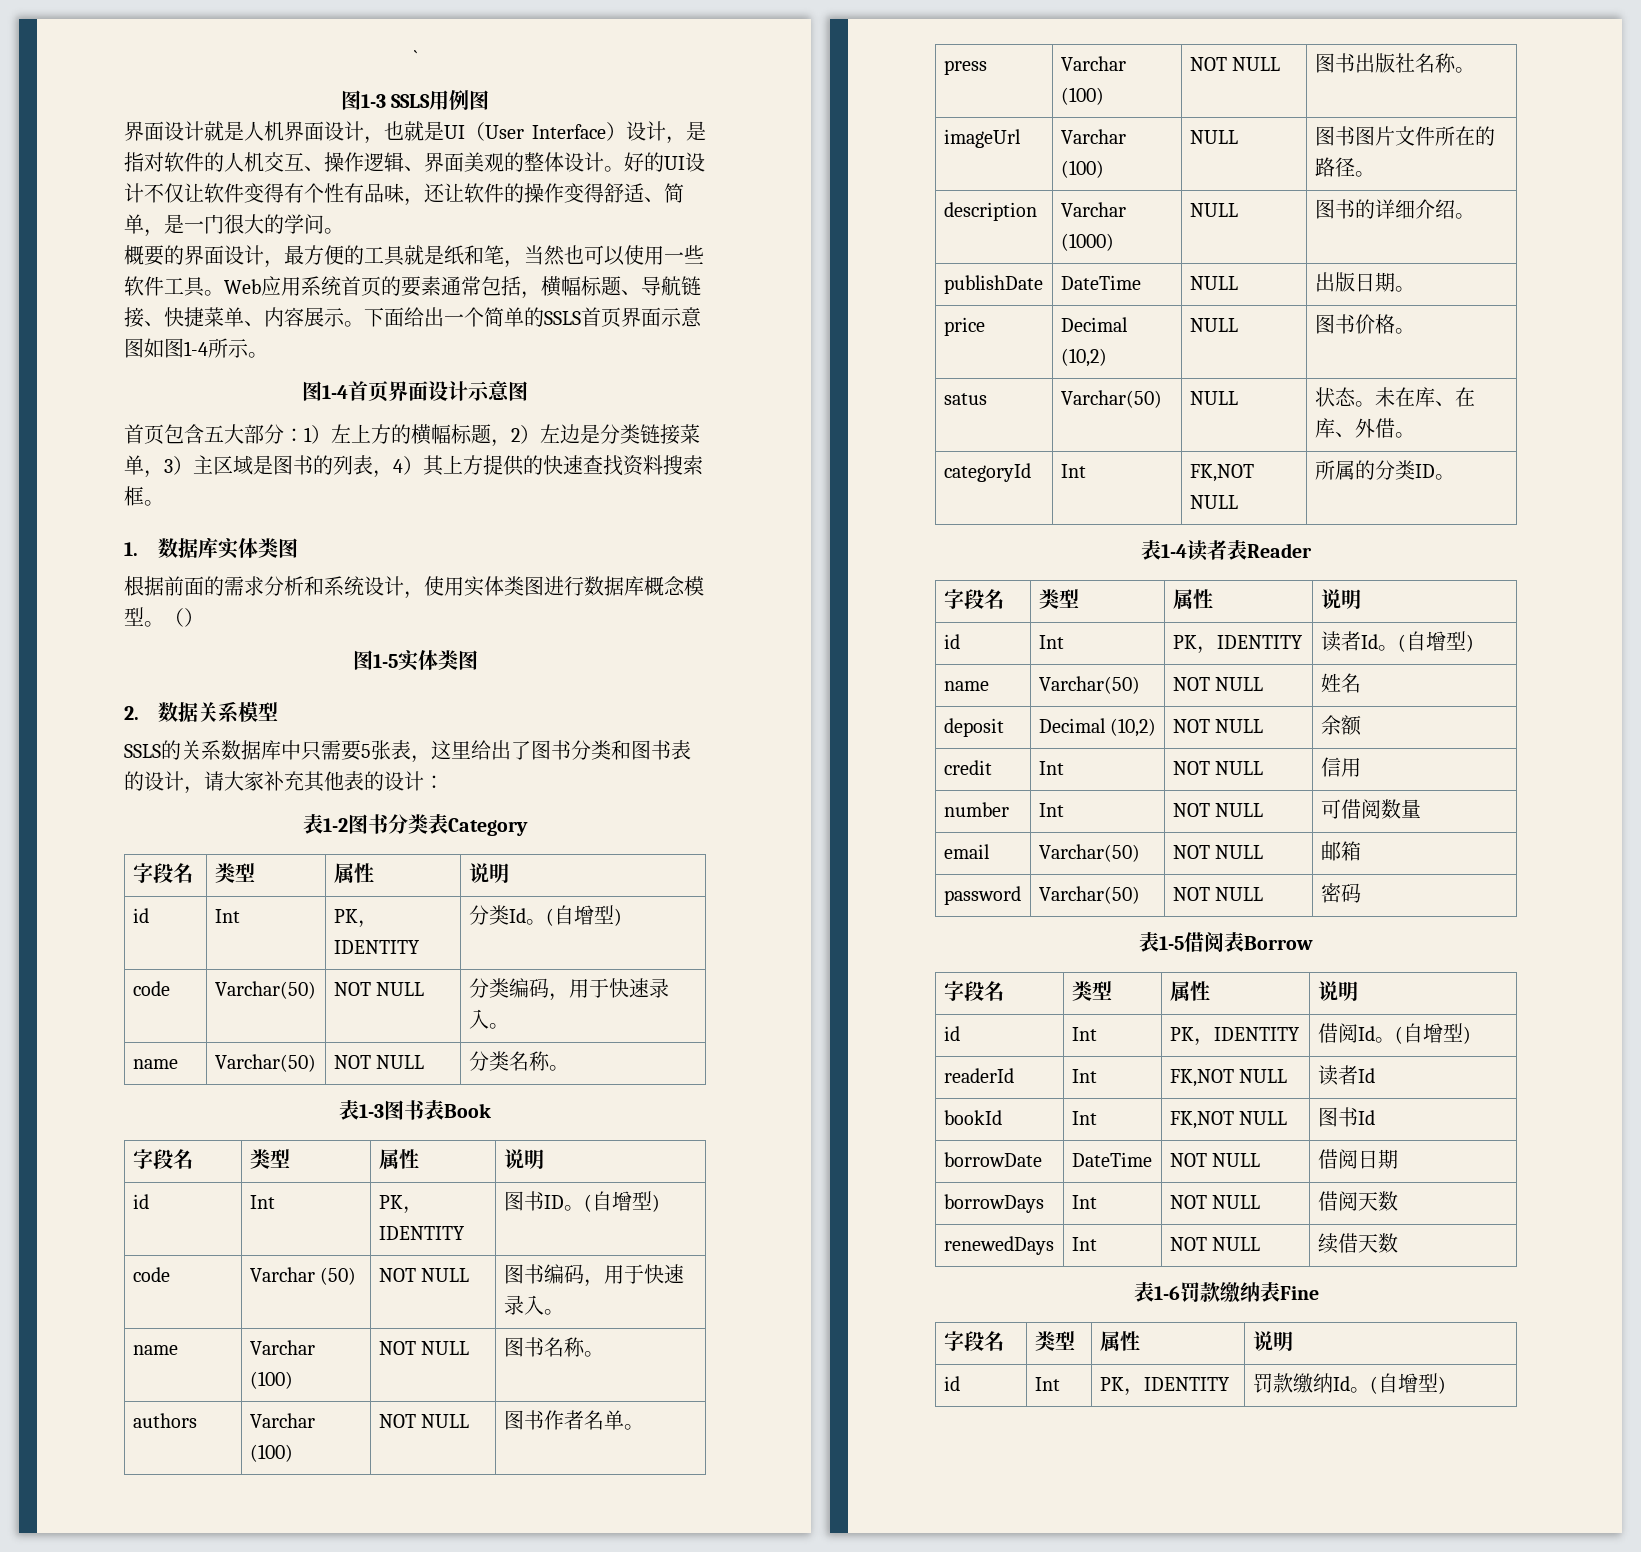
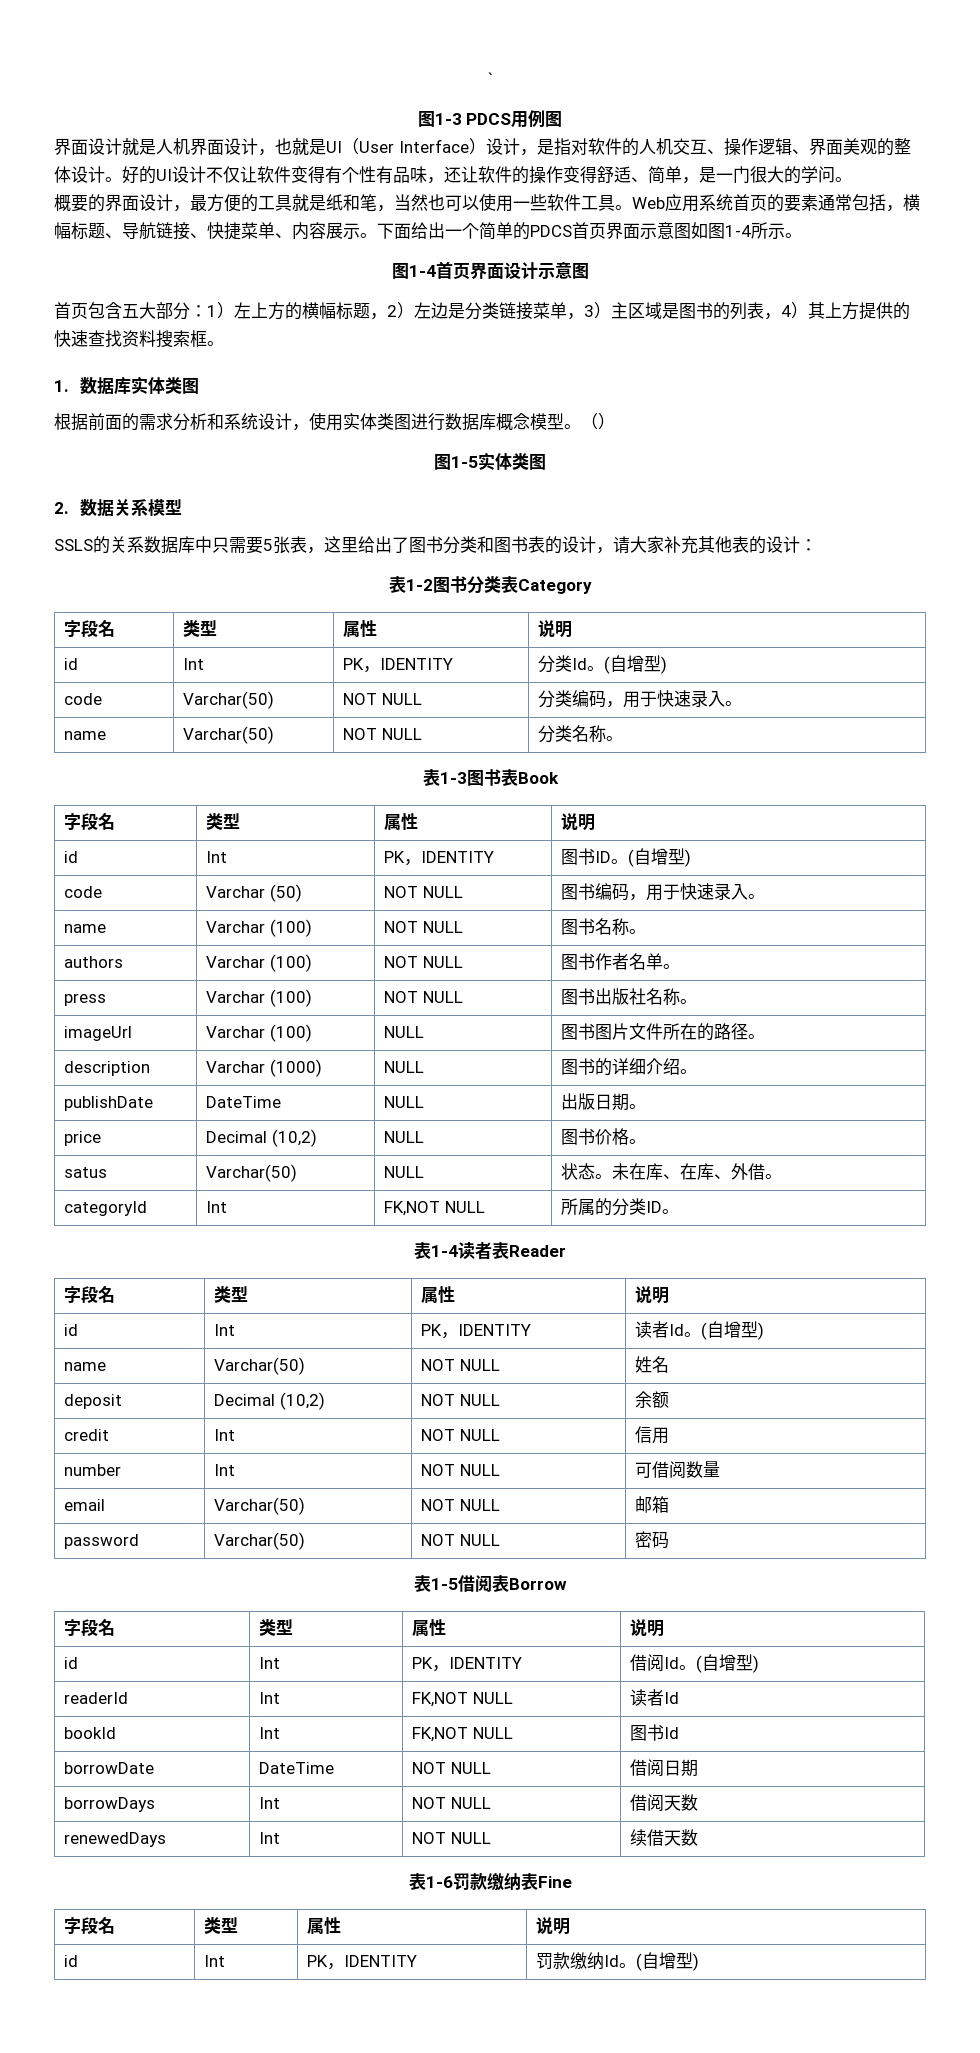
[391,94,431,108] SSLS -> [466,113,512,125] PDCS
[544,311,581,325] SSLS -> [530,225,572,237] PDCS

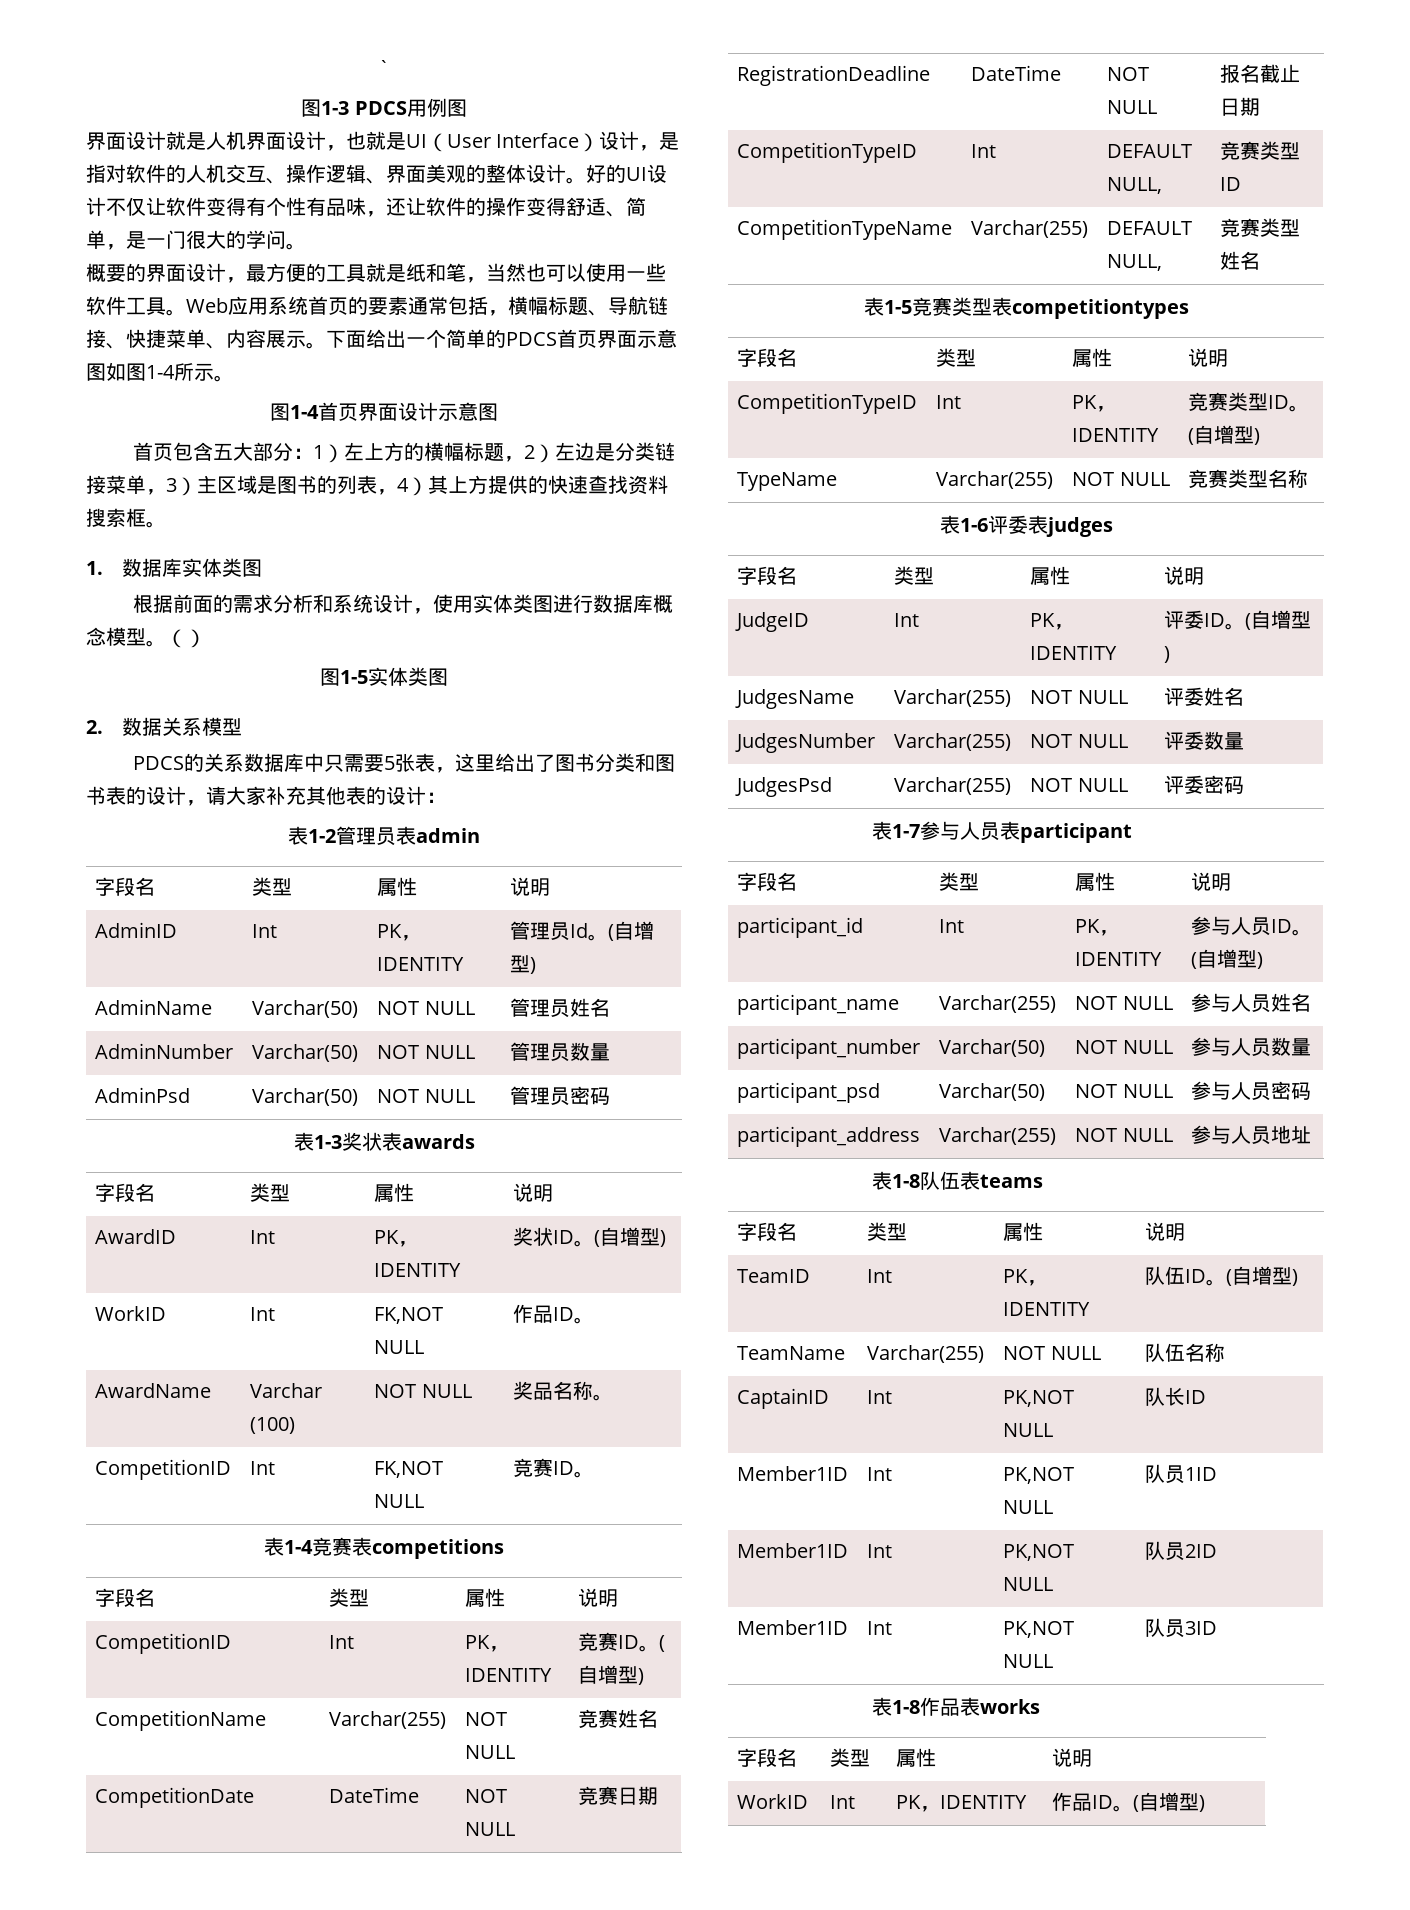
[54,539,93,551] SSLS -> [132,756,184,770] PDCS
[432,576,592,594] [64,620,116,637] [183,620,218,637] [343,620,378,637] [538,620,573,638] [64,658,79,670] [183,658,205,670] [343,658,454,673] [538,655,668,674] [64,693,103,705] [183,691,275,709] [343,693,422,705] [538,690,743,708] [64,731,107,740] [183,726,275,744] [343,728,422,740] [538,725,624,743] 图书分类表Category // 字段名 | 类型 | 属性 | 说明 // id | Int | PK，IDENTITY | 分类Id。(自增型) // code | Varchar(50) | NOT NULL | 分类编码，用于快速录入。 // name | Varchar(50) | NOT NULL | 分类名称。 -> [336,826,480,846] [95,877,156,896] [252,877,293,896] [377,877,418,896] [510,877,551,896] [95,922,178,938] [252,924,278,938] [377,924,422,941] [377,957,465,971] [510,921,655,941] [510,955,537,974] [95,999,213,1015] [252,1000,359,1018] [377,1001,475,1015] [510,998,611,1018] [95,1043,234,1059] [252,1044,359,1062] [377,1045,475,1059] [510,1042,611,1062] [95,1087,191,1103] [252,1088,359,1106] [377,1089,475,1103] [510,1086,611,1106] 管理员表admin // 字段名 | 类型 | 属性 | 说明 // AdminID | Int | PK，IDENTITY | 管理员Id。(自增型) // AdminName | Varchar(50) | NOT NULL | 管理员姓名 // AdminNumber | Varchar(50) | NOT NULL | 管理员数量 // AdminPsd | Varchar(50) | NOT NULL | 管理员密码
[466,769,559,786] [64,813,116,830] [206,813,241,830] [384,813,419,830] [561,813,596,831] [64,851,79,863] [206,851,228,863] [384,851,495,866] [561,848,692,867] [64,886,103,898] [206,884,302,902] [384,886,463,898] [561,883,766,901] [64,924,107,933] [206,919,312,937] [384,921,463,933] [561,918,647,935] [64,956,124,968] [206,954,312,972] [384,956,463,968] [561,953,681,970] [64,993,107,1006] [206,989,312,1007] [384,991,463,1003] [561,988,698,1005] [64,1026,133,1041] [206,1024,312,1042] [384,1026,425,1038] [561,1023,766,1041] [64,1061,151,1076] [206,1059,322,1077] [384,1061,425,1073] [561,1058,698,1076] [64,1096,154,1111] [206,1096,282,1108] [384,1096,425,1108] [561,1093,647,1111] [64,1131,102,1146] [206,1129,317,1147] [384,1131,425,1143] [561,1128,647,1145] [64,1167,108,1178] [206,1164,298,1182] [384,1166,425,1178] [561,1163,783,1180] [64,1201,148,1216] [206,1201,228,1213] [384,1201,485,1216] [561,1198,647,1216] 图书表Book // 字段名 | 类型 | 属性 | 说明 // id | Int | PK，IDENTITY | 图书ID。(自增型) // code | Varchar (50) | NOT NULL | 图书编码，用于快速录入。 // name | Varchar (100) | NOT NULL | 图书名称。 // authors | Varchar (100) | NOT NULL | 图书作者名单。 // press | Varchar (100) | NOT NULL | 图书出版社名称。 // imageUrl | Varchar (100) | NULL | 图书图片文件所在的路径。 // description | Varchar (1000) | NULL | 图书的详细介绍。 // publishDate | DateTime | NULL | 出版日期。 // price | Decimal (10,2) | NULL | 图书价格。 // satus | Varchar(50) | NULL | 状态。未在库、在库、外借。 // categoryId | Int | FK,NOT NULL | 所属的分类 -> [341,1132,475,1151] [95,1183,156,1202] [250,1183,291,1202] [374,1183,415,1202] [513,1183,554,1202] [95,1229,177,1244] [250,1230,276,1244] [374,1230,419,1247] [374,1263,462,1277] [513,1227,667,1247] [95,1306,167,1321] [250,1307,276,1321] [374,1307,444,1324] [374,1340,425,1354] [513,1304,595,1324] [95,1383,212,1398] [250,1383,323,1398] [250,1417,296,1434] [374,1384,472,1398] [513,1381,614,1401] [95,1459,232,1480] [250,1461,276,1475] [374,1461,444,1478] [374,1494,425,1508] [513,1458,554,1477] 奖状表awards // 字段名 | 类型 | 属性 | 说明 // AwardID | Int | PK，IDENTITY | 奖状ID。(自增型) // WorkID | Int | FK,NOT NULL | 作品ID。 // AwardName | Varchar (100) | NOT NULL | 奖品名称。 // CompetitionID | Int | FK,NOT NULL | 竞赛
[458,1242,566,1260] [64,1286,116,1303] [214,1286,249,1303] [421,1286,456,1303] [635,1286,670,1304] [64,1324,79,1336] [214,1324,236,1336] [421,1324,532,1339] [635,1321,765,1340] [64,1362,107,1371] [214,1357,306,1375] [421,1359,500,1371] [635,1356,670,1373] [64,1394,123,1409] [214,1392,325,1410] [421,1394,500,1406] [635,1391,670,1409] [64,1429,110,1441] [214,1429,236,1441] [421,1429,500,1441] [635,1426,670,1444] [64,1464,122,1476] [214,1464,236,1476] [421,1464,500,1476] [635,1461,721,1478] [64,1499,106,1511] [214,1497,306,1515] [421,1499,500,1511] [635,1496,670,1513] [64,1534,140,1549] [214,1532,306,1550] [421,1534,500,1546] [635,1531,670,1549] [413,1575,567,1592] [64,1619,116,1636] [259,1619,294,1636] [412,1619,447,1636] [630,1619,665,1637] [64,1657,79,1669] [259,1657,281,1669] [412,1657,523,1672] [630,1654,760,1673] [64,1692,129,1704] [259,1692,281,1704] [412,1692,513,1707] [630,1689,680,1706] [64,1727,117,1739] [259,1727,281,1739] [412,1727,513,1742] [630,1724,680,1741] [64,1762,155,1774] [259,1762,335,1774] [412,1762,491,1774] [630,1759,699,1777] [64,1797,156,1812] [259,1797,281,1809] [412,1797,491,1809] [630,1794,699,1811] [64,1832,167,1847] [259,1832,281,1844] [412,1832,491,1844] [630,1829,699,1846] [408,1872,572,1891] [64,1917,116,1934] [204,1917,239,1934] [307,1917,342,1934] [536,1917,571,1935] [64,1955,79,1967] [204,1955,226,1967] [307,1955,418,1970] [536,1952,700,1971] 读者表Reader // 字段名 | 类型 | 属性 | 说明 // id | Int | PK，IDENTITY | 读者Id。(自增型) // name | Varchar(50) | NOT NULL | 姓名 // deposit | Decimal (10,2) | NOT NULL | 余额 // credit | Int | NOT NULL | 信用 // number | Int | NOT NULL | 可借阅数量 // email | Varchar(50) | NOT NULL | 邮箱 // password | Varchar(50) | NOT NULL | 密码 // 表1-5借阅表Borrow // 字段名 | 类型 | 属性 | 说明 // id | Int | PK，IDENTITY | 借阅Id。(自增型) // readerId | Int | FK,NOT NULL | 读者Id // bookId | Int | FK,NOT NULL | 图书Id // borrowDate | DateTime | NOT NULL | 借阅日期 // borrowDays | Int | NOT NULL | 借阅天数 // renewedDays | Int | NOT NULL | 续借天数 // 表1-6罚款缴纳表Fine // 字段名 | 类型 | 属性 | 说明 // id | Int | PK，IDENTITY | 罚款缴纳Id。(自增型) -> [312,1537,504,1559] [95,1588,156,1607] [329,1588,370,1607] [465,1588,506,1607] [578,1588,619,1607] [95,1633,232,1654] [329,1635,355,1649] [465,1635,510,1652] [465,1668,553,1682] [578,1632,666,1652] [578,1665,645,1685] [95,1710,267,1731] [329,1711,447,1729] [465,1712,508,1726] [465,1745,516,1759] [578,1709,659,1728] [95,1787,255,1808] [329,1787,420,1803] [465,1789,508,1803] [465,1822,516,1836] [578,1786,659,1805] [737,65,931,86] [971,65,1062,81] [1107,67,1150,81] [1107,100,1158,114] [1220,64,1301,83] [1220,97,1261,116] [737,142,918,163] [971,144,997,158] [1107,144,1193,158] [1107,177,1163,194] [1220,141,1301,160] [1220,177,1242,191] [737,219,953,240] [971,220,1089,238] [1107,221,1193,235] [1107,254,1163,271] [1220,218,1301,237] [1220,251,1261,270] [863,297,1189,319] [737,348,798,367] [936,348,977,367] [1072,348,1113,367] [1188,348,1229,367] [737,393,918,414] [936,395,962,409] [1072,395,1117,412] [1072,428,1160,442] [1188,392,1310,412] [1188,425,1261,445] [737,472,838,491] [936,471,1054,489] [1072,472,1170,486] [1188,469,1309,488] [939,515,1113,537] [737,566,798,585] [894,566,935,585] [1030,566,1071,585] [1164,566,1205,585] [735,612,810,632] [894,613,920,627] [1030,613,1075,630] [1030,646,1118,660] [1164,610,1312,630] [1164,646,1171,663] [735,689,855,709] [894,689,1012,707] [1030,690,1128,704] [1164,687,1245,706] [735,733,876,753] [894,733,1012,751] [1030,734,1128,748] [1164,731,1245,750] [735,777,833,797] [894,777,1012,795] [1030,778,1128,792] [1164,775,1245,794] [871,821,1132,843] [737,872,798,891] [939,872,980,891] [1075,872,1116,891] [1191,872,1232,891] [737,917,864,938] [939,919,965,933] [1075,919,1120,936] [1075,952,1163,966] [1191,916,1313,936] [1191,949,1264,969] [737,994,900,1015] [939,995,1057,1013] [1075,996,1173,1010] [1191,993,1312,1013] [737,1038,921,1059] [939,1039,1046,1057] [1075,1040,1173,1054] [1191,1037,1312,1057] [737,1082,881,1103] [939,1083,1046,1101] [1075,1084,1173,1098] [1191,1081,1312,1101] [737,1126,921,1147] [939,1127,1057,1145] [1075,1128,1173,1142] [1191,1125,1312,1145] [871,1171,1043,1190] [737,1222,798,1241] [867,1222,908,1241] [1003,1222,1044,1241] [1145,1222,1186,1241] [737,1269,811,1283] [867,1269,893,1283] [1003,1269,1048,1286] [1003,1302,1091,1316] [1145,1266,1299,1286] [737,1346,846,1360] [867,1345,985,1363] [1003,1346,1101,1360] [1145,1343,1226,1362] [737,1388,830,1409] [867,1390,893,1404] [1003,1390,1075,1407] [1003,1423,1054,1437] [1145,1387,1207,1406] [737,1466,849,1481] [867,1467,893,1481] [1003,1467,1075,1484] [1003,1500,1054,1514] [1145,1464,1218,1484] [737,1543,849,1558] [867,1544,893,1558] [1003,1544,1075,1561] [1003,1577,1054,1591] [1145,1541,1218,1561] [737,1620,849,1635] [867,1621,893,1635] [1003,1621,1075,1638] [1003,1654,1054,1668] [1145,1618,1218,1638] [871,1697,1040,1716] [737,1748,798,1767] [830,1748,871,1767] [896,1748,937,1767] [1052,1748,1093,1767] [737,1794,809,1809] [830,1795,856,1809] [896,1795,1028,1812] [1052,1792,1206,1812] 竞赛表competitions // 字段名 | 类型 | 属性 | 说明 // CompetitionID | Int | PK，IDENTITY | 竞赛ID。(自增型) // CompetitionName | Varchar(255) | NOT NULL | 竞赛姓名 // CompetitionDate | DateTime | NOT NULL | 竞赛日期 // RegistrationDeadline | DateTime | NOT NULL | 报名截止日期 // CompetitionTypeID | Int | DEFAULT NULL, | 竞赛类型ID // CompetitionTypeName | Varchar(255) | DEFAULT NULL, | 竞赛类型姓名 // 表1-5竞赛类型表competitiontypes // 字段名 | 类型 | 属性 | 说明 // CompetitionTypeID | Int | PK，IDENTITY | 竞赛类型ID。(自增型) // TypeName | Varchar(255) | NOT NULL | 竞赛类型名称 // 表1-6评委表judges // 字段名 | 类型 | 属性 | 说明 // JudgeID | Int | PK，IDENTITY | 评委ID。(自增型) // JudgesName | Varchar(255) | NOT NULL | 评委姓名 // JudgesNumber | Varchar(255) | NOT NULL | 评委数量 // JudgesPsd | Varchar(255) | NOT NULL | 评委密码 // 表1-7参与人员表participant // 字段名 | 类型 | 属性 | 说明 // participant_id | Int | PK，IDENTITY | 参与人员ID。(自增型) // participant_name | Varchar(255) | NOT NULL | 参与人员姓名 // participant_number | Varchar(50) | NOT NULL | 参与人员数量 // participant_psd | Varchar(50) | NOT NULL | 参与人员密码 // participant_address | Varchar(255) | NOT NULL | 参与人员地址 // 表1-8队伍表teams // 字段名 | 类型 | 属性 | 说明 // TeamID | Int | PK，IDENTITY | 队伍ID。(自增型) // TeamName | Varchar(255) | NOT NULL | 队伍名称 // CaptainID | Int | PK,NOT NULL | 队长ID // Member1ID | Int | PK,NOT NULL | 队员1ID // Member1ID | Int | PK,NOT NULL | 队员2ID // Member1ID | Int | PK,NOT NULL | 队员3ID // 表1-8作品表works // 字段名 | 类型 | 属性 | 说明 // WorkID | Int | PK，IDENTITY | 作品ID。(自增型)

